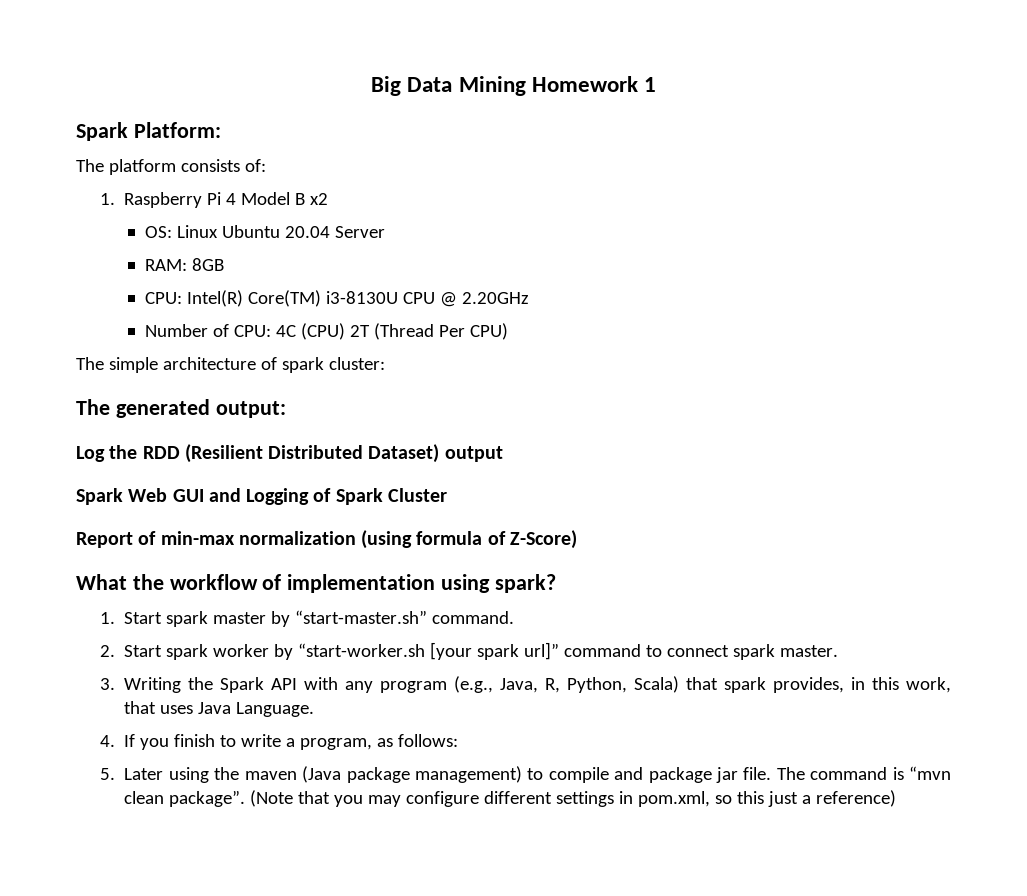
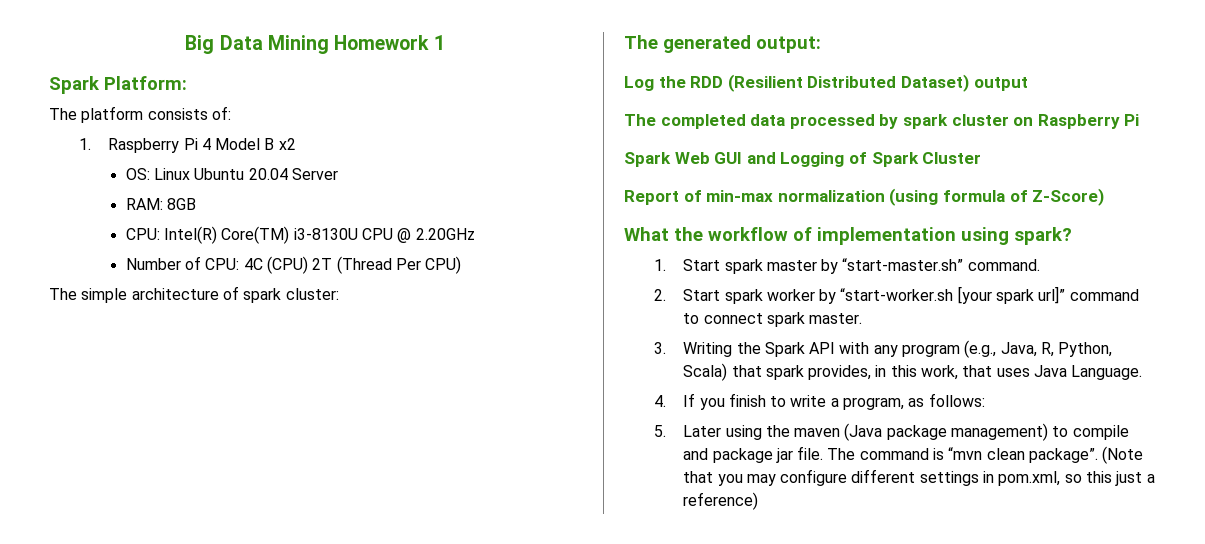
(503, 454) none -> [624,114,1140,129] // The completed data processed by spark cluster on Raspberry Pi

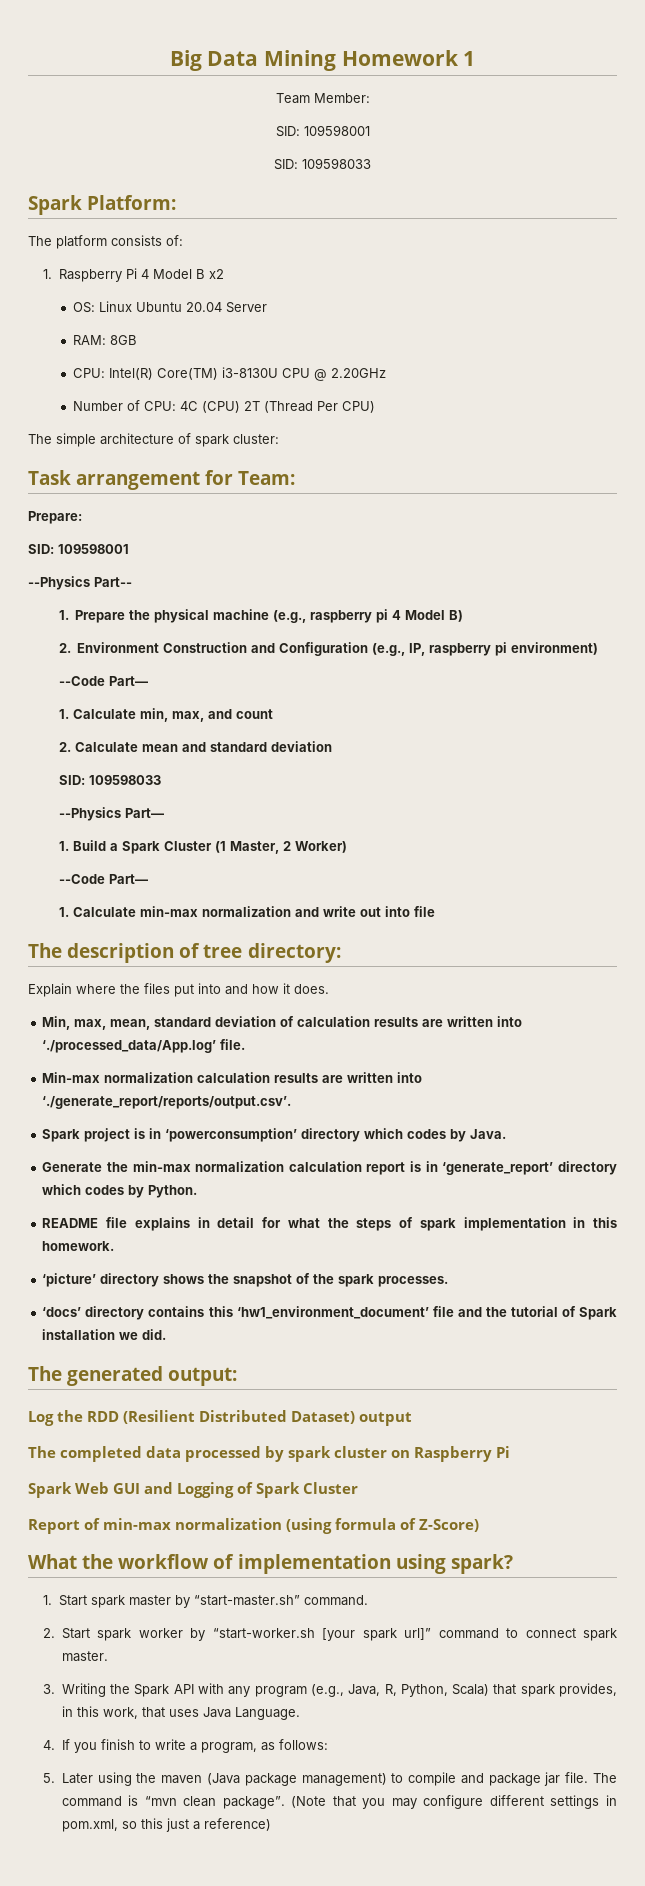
(445, 42) none -> [275,93,370,104] [275,125,370,137] [274,158,371,170] // Team Member: // SID: 109598001 // SID: 109598033
(339, 294) none -> [28,470,296,490] [28,511,82,524] [28,544,129,554] [28,576,132,590] [58,609,464,623] [58,642,599,656] [58,676,148,686] [58,708,273,722] [58,741,332,752] [58,775,161,785] [58,807,164,821] [58,840,347,854] [58,874,148,884] [58,906,435,917] [28,943,341,963] [28,983,329,997] [42,1016,523,1030] [42,1039,246,1053] [42,1072,423,1083] [42,1096,292,1109] [42,1128,507,1142] [42,1161,617,1175] [42,1184,198,1198] [42,1217,618,1231] [42,1241,115,1251] [42,1273,449,1287] [42,1306,617,1320] [42,1329,167,1340] // Task arrangement for Team: // Prepare: // SID: 109598001 // --Physics Part-- // 1. Prepare the physical machine (e.g., raspberry pi 4 Model B) // 2. Environment Construction and Configuration (e.g., IP, raspberry pi environment) // --Code Part— // 1. Calculate min, max, and count // 2. Calculate mean and standard deviation // SID: 109598033 // --Physics Part— // 1. Build a Spark Cluster (1 Master, 2 Worker) // --Code Part— // 1. Calculate min-max normalization and write out into file // The description of tree directory: // Explain where the files put into and how it does. // Min, max, mean, standard deviation of calculation results are written into ‘./processed_data/App.log’ file. // Min-max normalization calculation results are written into ‘./generate_report/reports/output.csv’. // Spark project is in ‘powerconsumption’ directory which codes by Java. // Generate the min-max normalization calculation report is in ‘generate_report’ directory which codes by Python. // README file explains in detail for what the steps of spark implementation in this homework. // ‘picture’ directory shows the snapshot of the spark processes. // ‘docs’ directory contains this ‘hw1_environment_document’ file and the tutorial of Spark installation we did.

